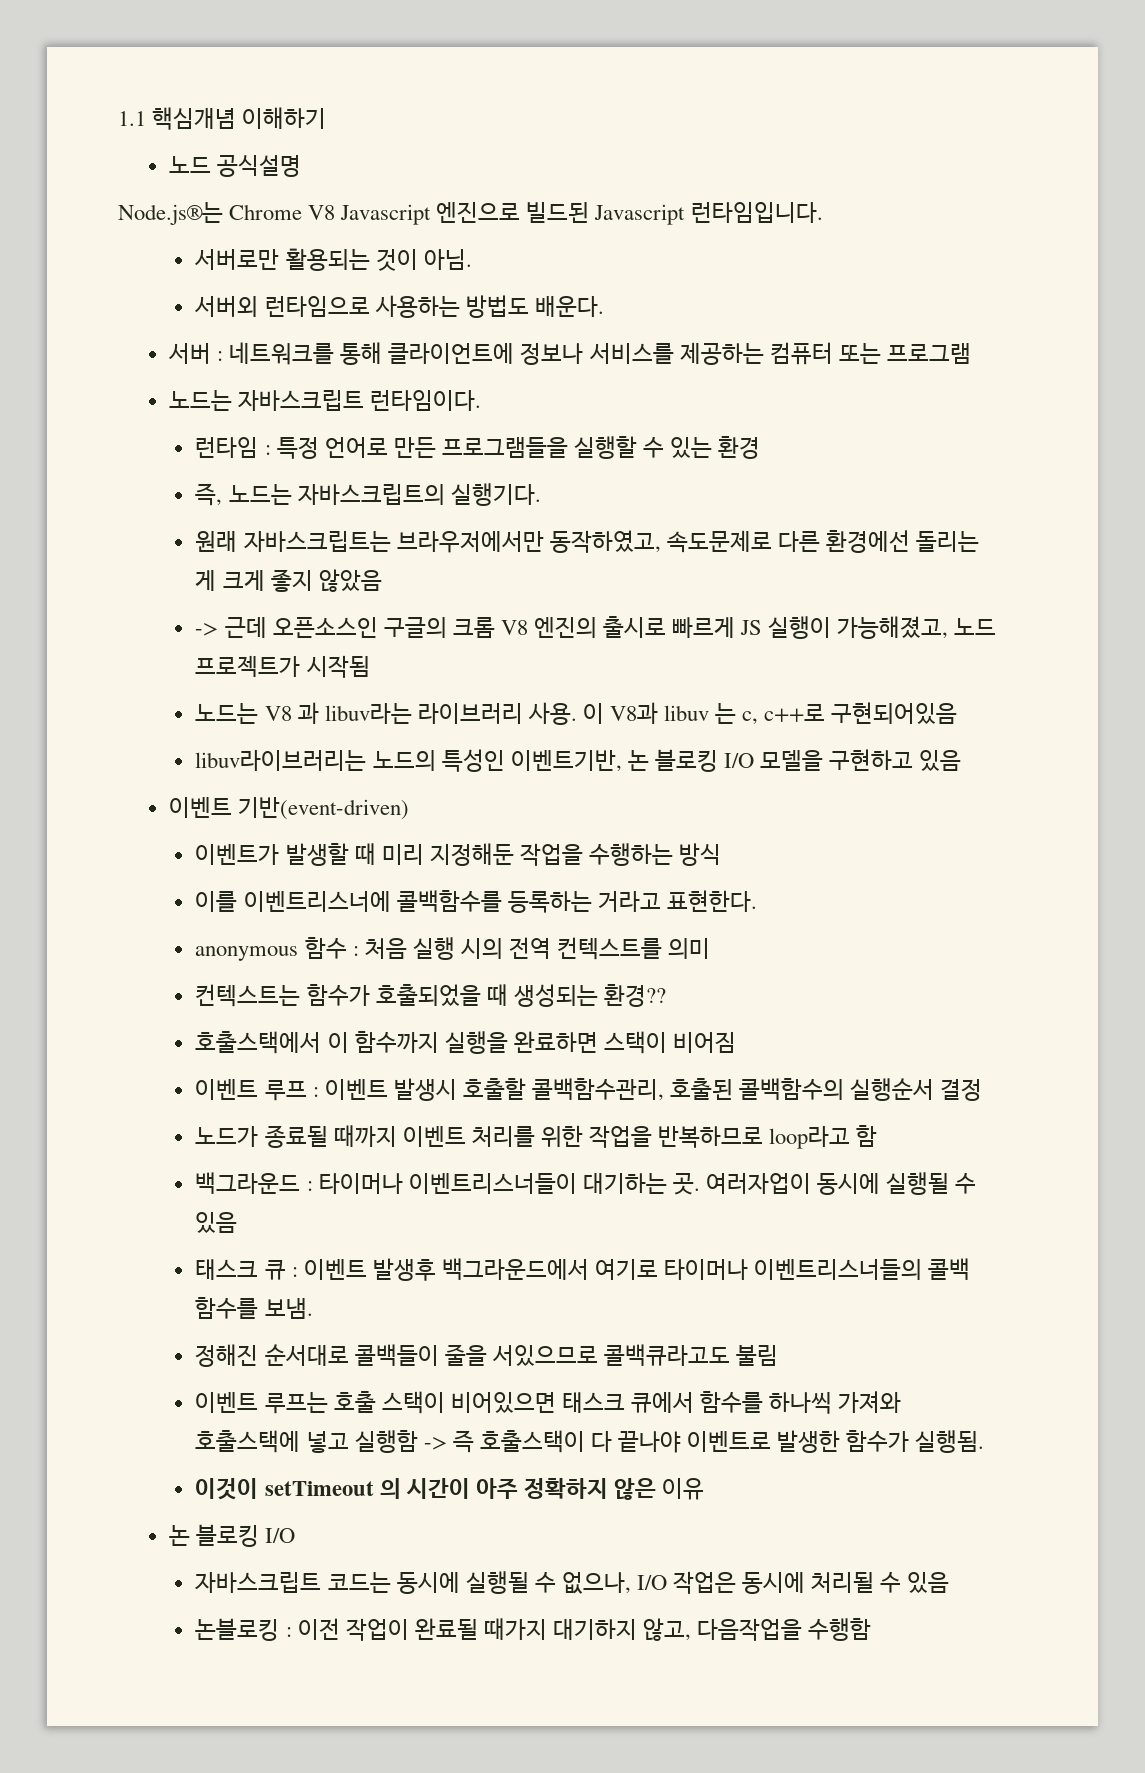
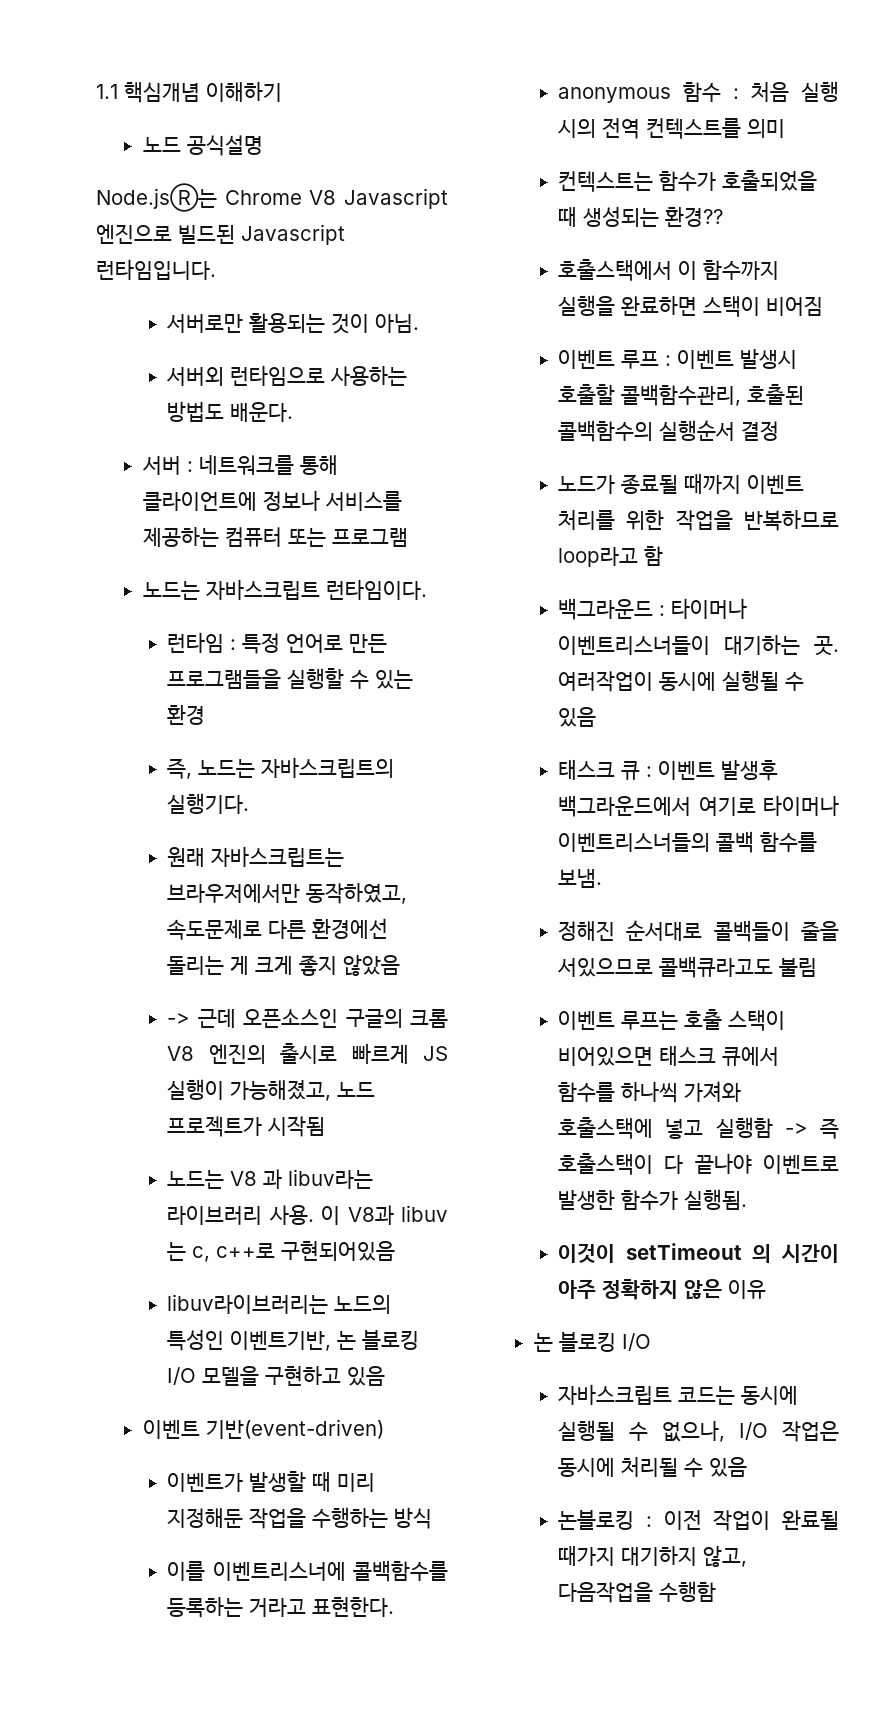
[705,1173,811,1194] 여러자업이 -> [558,671,654,692] 여러작업이

